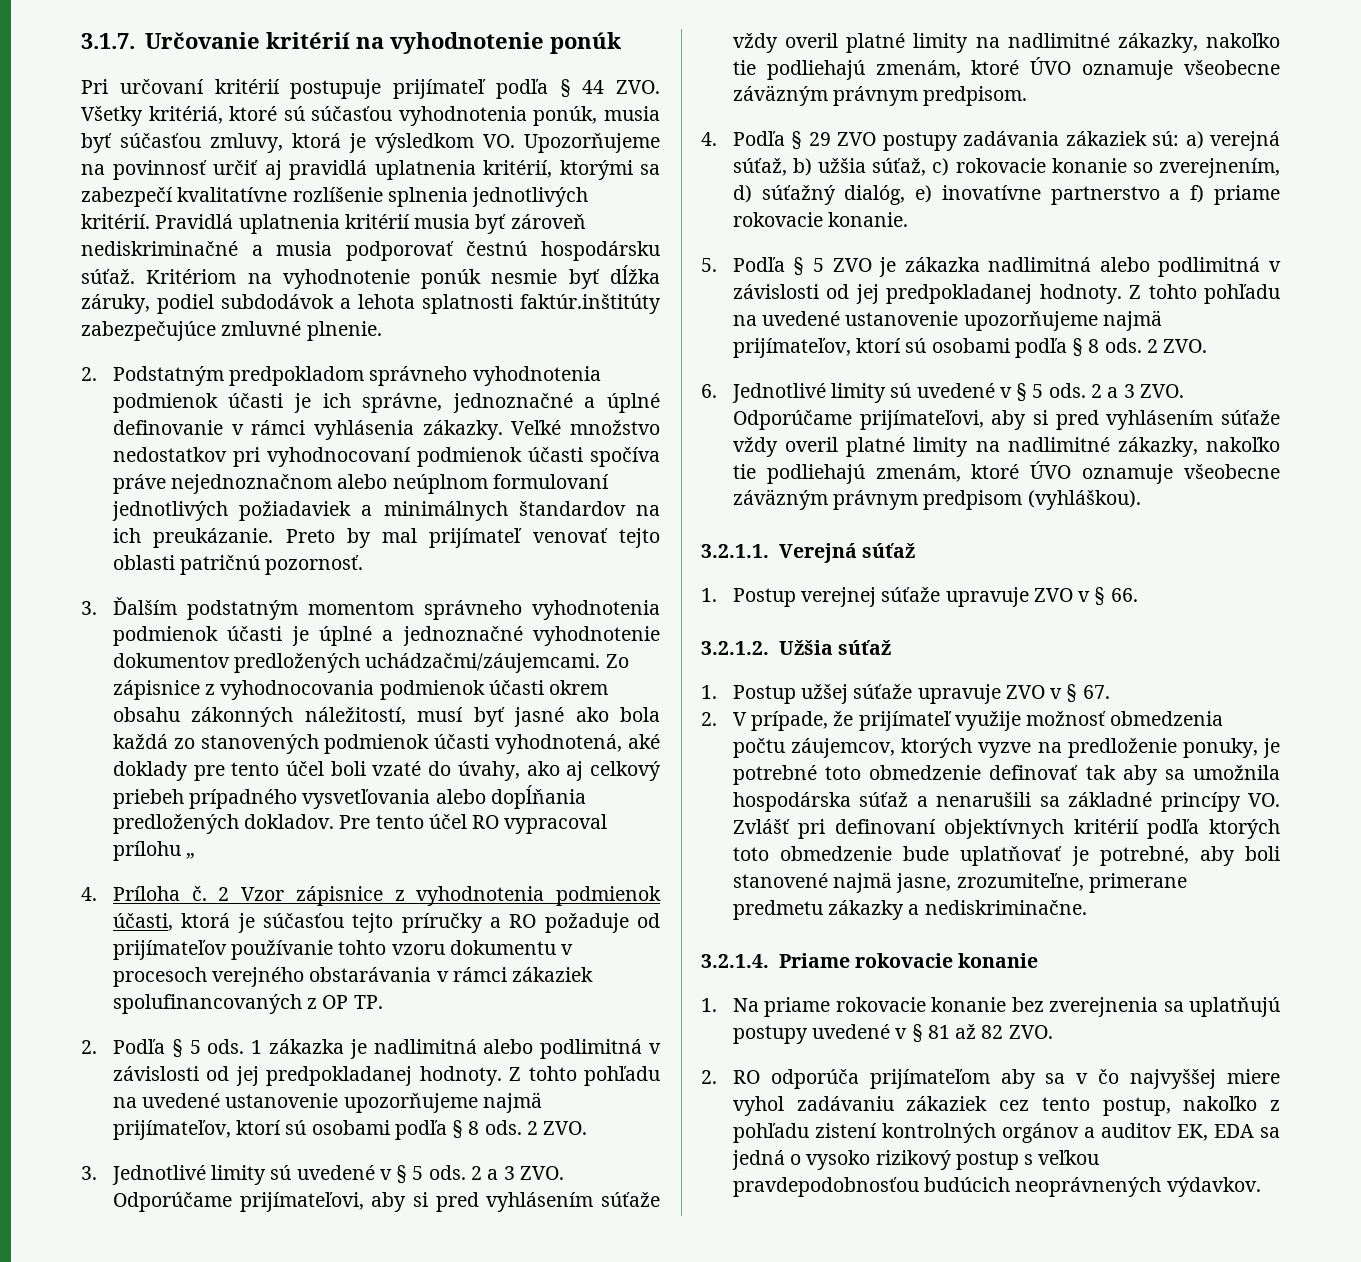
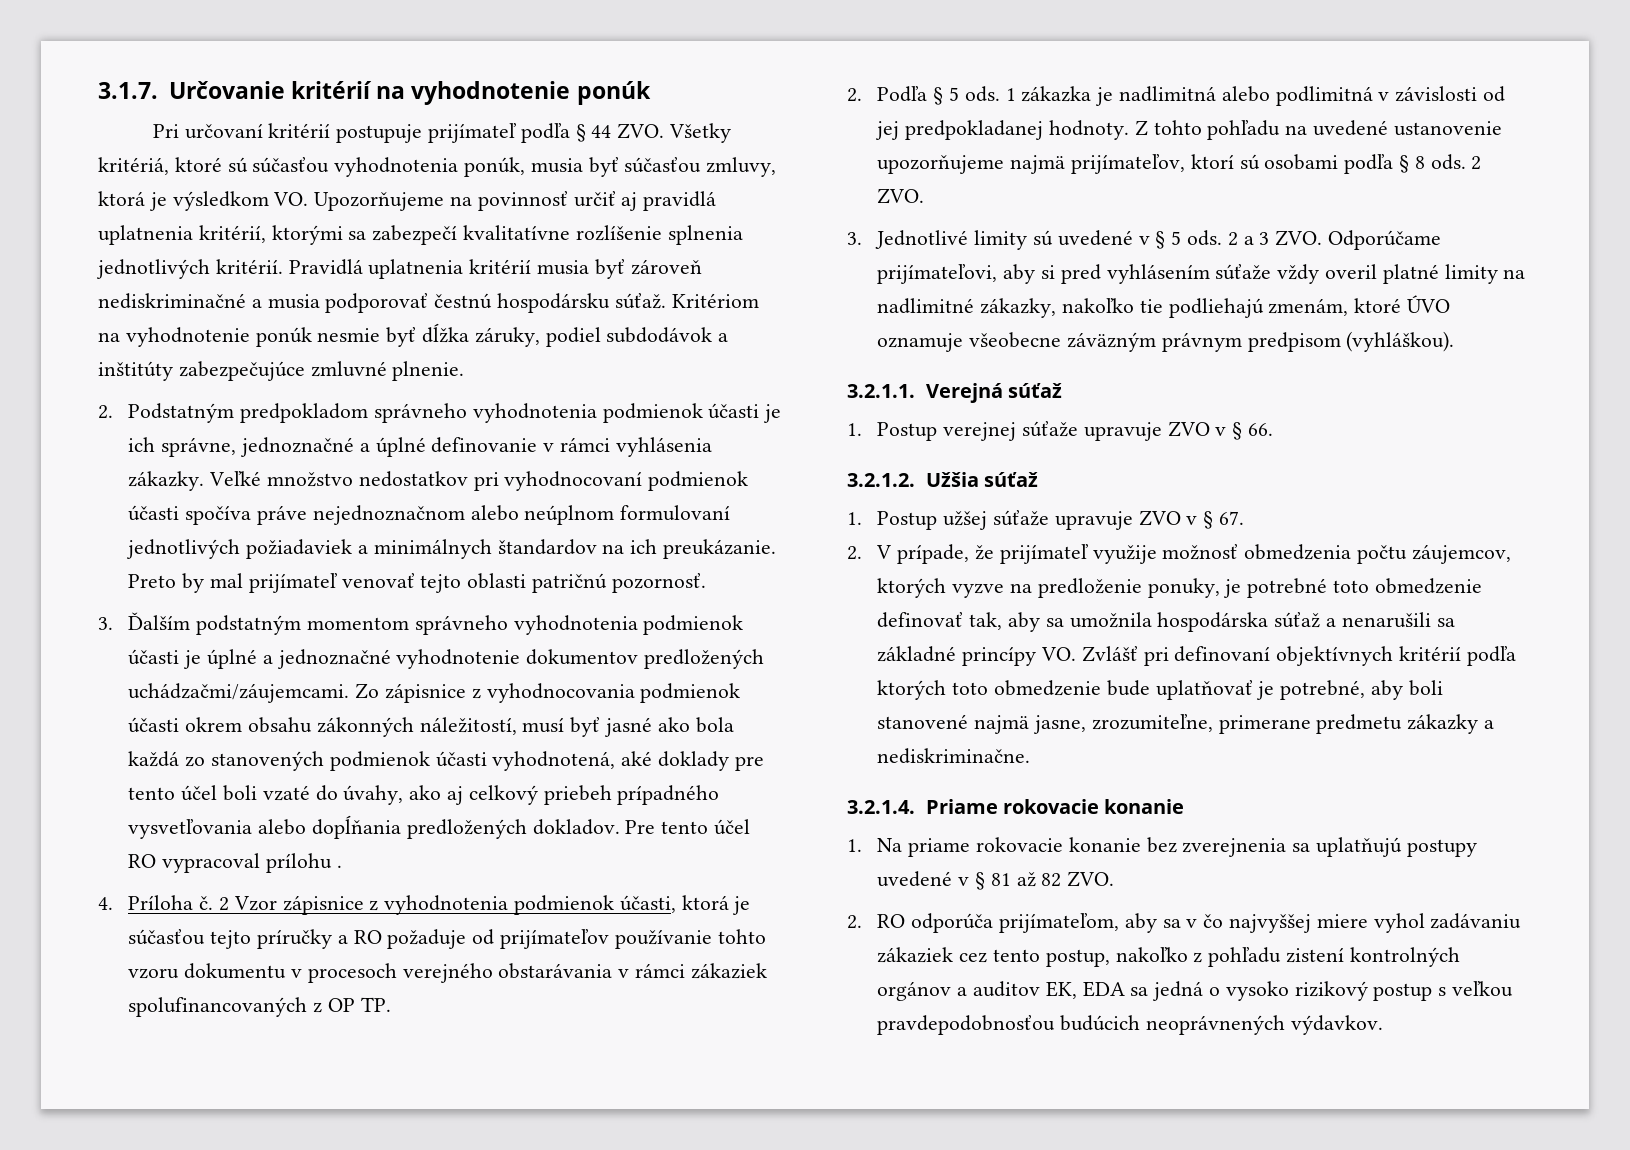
[358,294,661,314] lehota splatnosti faktúr.inštitúty -> [98,361,173,381] inštitúty
[186,853,196,859] „ -> [336,865,342,868] .
[923,86,1028,106] [701,131,1280,151] [732,158,1280,178] [732,185,1280,205] [732,212,909,227] [701,257,1281,277] [732,284,1280,304] [732,310,1162,331] [732,338,1208,358] [701,383,1184,403] [732,410,1280,430] [732,437,1280,457] [732,461,1280,484] [732,489,919,510] predpisom. // 4. Podľa § 29 ZVO postupy zadávania zákaziek sú: a) verejná súťaž, b) užšia súťaž, c) rokovacie konanie so zverejnením, d) súťažný dialóg, e) inovatívne partnerstvo a f) priame rokovacie konanie. // 5. Podľa § 5 ZVO je zákazka nadlimitná alebo podlimitná v závislosti od jej predpokladanej hodnoty. Z tohto pohľadu na uvedené ustanovenie upozorňujeme najmä prijímateľov, ktorí sú osobami podľa § 8 ods. 2 ZVO. // 6. Jednotlivé limity sú uvedené v § 5 ods. 2 a 3 ZVO. Odporúčame prijímateľovi, aby si pred vyhlásením súťaže vždy overil platné limity na nadlimitné zákazky, nakoľko tie podliehajú zmenám, ktoré ÚVO oznamuje všeobecne záväzným právnym -> (1242, 342) none
[1085,765,1116,780] tak -> [969,612,1003,630] tak,
[869,1069,990,1089] prijímateľom -> [998,913,1119,933] prijímateľom,

